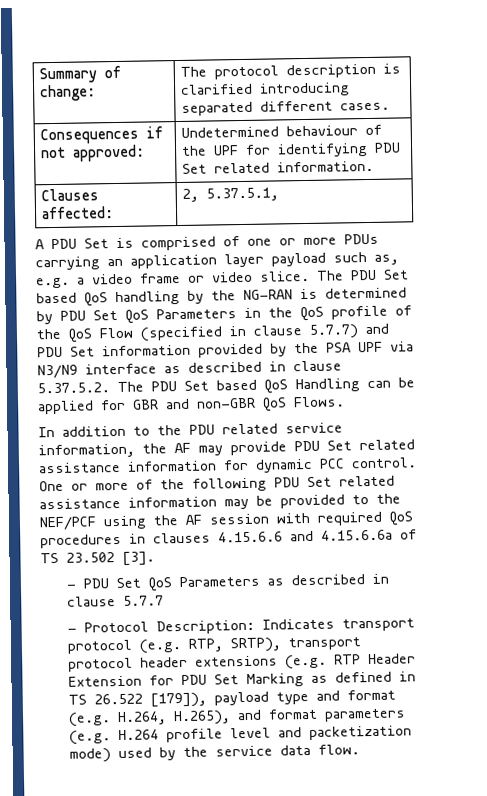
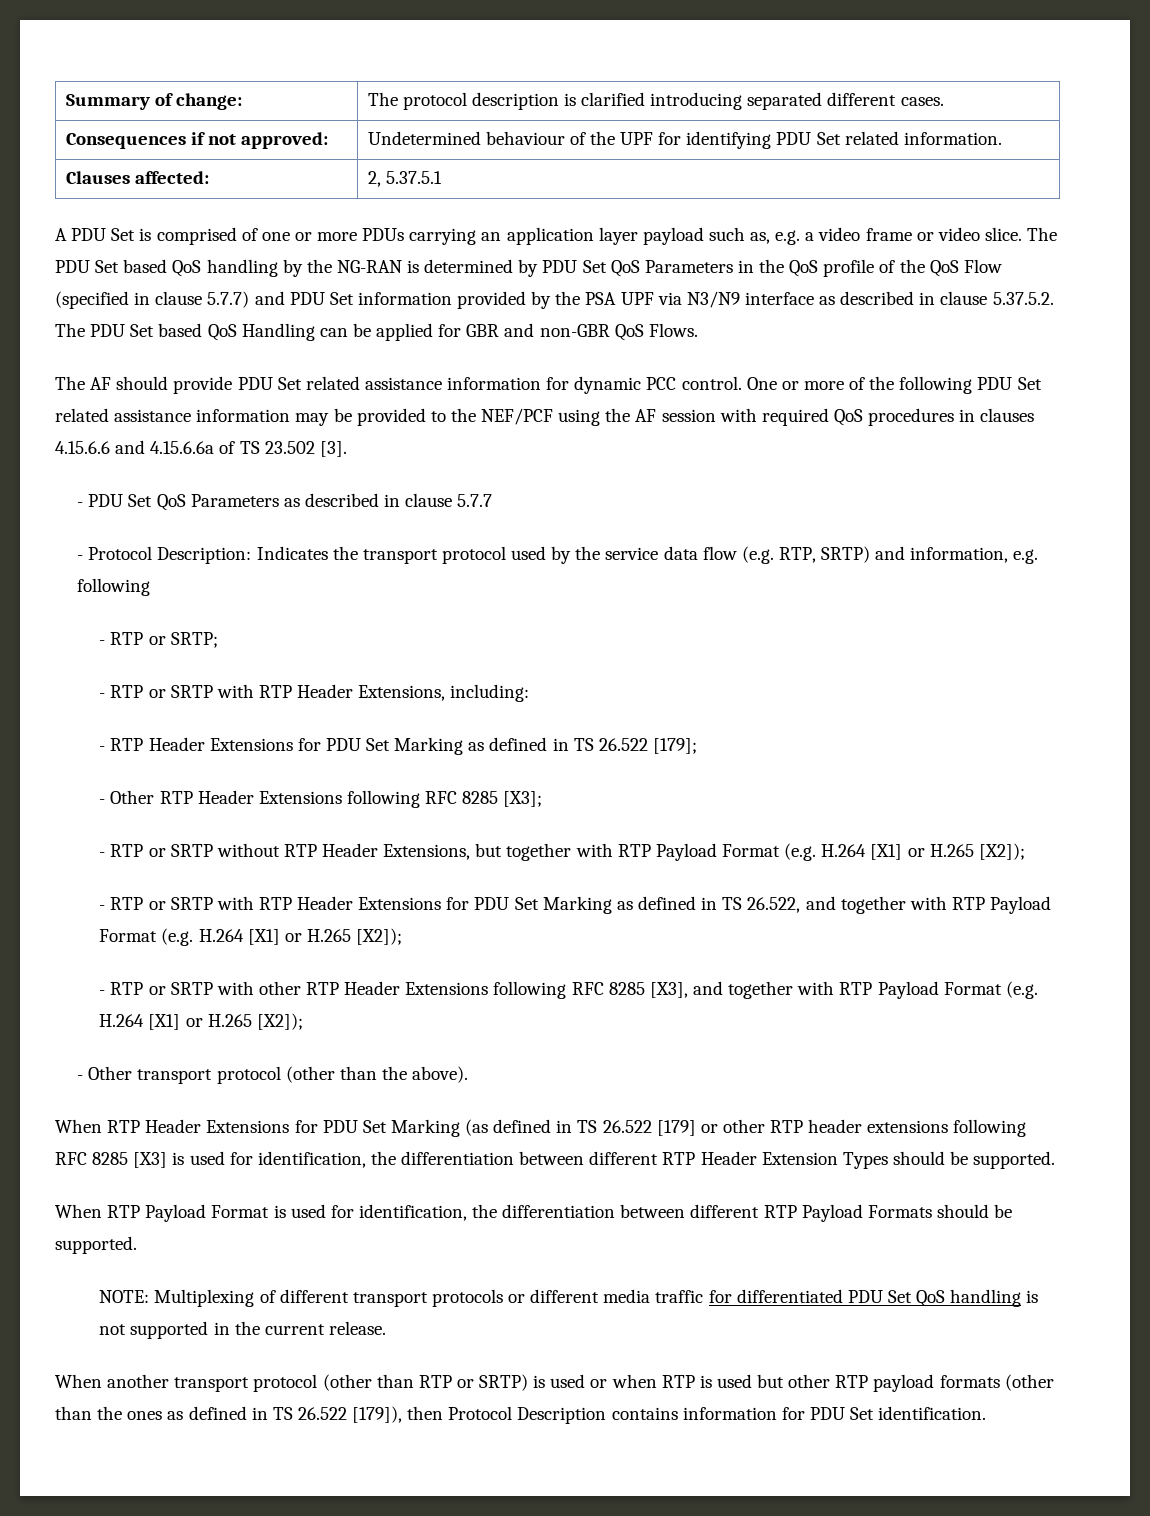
[206,187,280,202] 5.37.5.1, -> [385,171,442,184] 5.37.5.1
[38,422,343,438] [38,442,223,459] In addition to the PDU related service information, the AF may -> [55,376,169,390] The AF should
[341,618,415,632] [66,637,362,654] [67,653,416,672] [67,675,142,687] transport protocol (e.g. RTP, SRTP), transport protocol header extensions (e.g. RTP Header Extension -> [332,546,1039,564] [77,578,151,596] [99,632,218,648] [99,684,530,702] [99,737,293,751] the transport protocol used by the service data flow (e.g. RTP, SRTP) and information, e.g. following // - RTP or SRTP; // - RTP or SRTP with RTP Header Extensions, including: // - RTP Header Extensions
[149,689,396,708] [67,708,406,727] [68,725,412,745] [68,744,360,763] [179]), payload type and format (e.g. H.264, H.265), and format parameters (e.g. H.264 profile level and packetization mode) used by the service data flow. -> [652,738,697,754] [99,790,543,808] [99,843,1025,861] [99,896,1052,914] [99,928,403,946] [99,981,1038,999] [99,1013,303,1030] [77,1066,469,1084] [55,1119,1027,1137] [55,1151,1056,1169] [55,1204,1013,1222] [55,1236,137,1254] [99,1289,1039,1307] [99,1321,386,1339] [55,1374,1054,1392] [55,1406,987,1424] [179]; // - Other RTP Header Extensions following RFC 8285 [X3]; // - RTP or SRTP without RTP Header Extensions, but together with RTP Payload Format (e.g. H.264 [X1] or H.265 [X2]); // - RTP or SRTP with RTP Header Extensions for PDU Set Marking as defined in TS 26.522, and together with RTP Payload Format (e.g. H.264 [X1] or H.265 [X2]); // - RTP or SRTP with other RTP Header Extensions following RFC 8285 [X3], and together with RTP Payload Format (e.g. H.264 [X1] or H.265 [X2]); // - Other transport protocol (other than the above). // When RTP Header Extensions for PDU Set Marking (as defined in TS 26.522 [179] or other RTP header extensions following RFC 8285 [X3] is used for identification, the differentiation between different RTP Header Extension Types should be supported. // When RTP Payload Format is used for identification, the differentiation between different RTP Payload Formats should be supported. // NOTE: Multiplexing of different transport protocols or different media traffic for differentiated PDU Set QoS handling is not supported in the current release. // When another transport protocol (other than RTP or SRTP) is used or when RTP is used but other RTP payload formats (other than the ones as defined in TS 26.522 [179]), then Protocol Description contains information for PDU Set identification.

